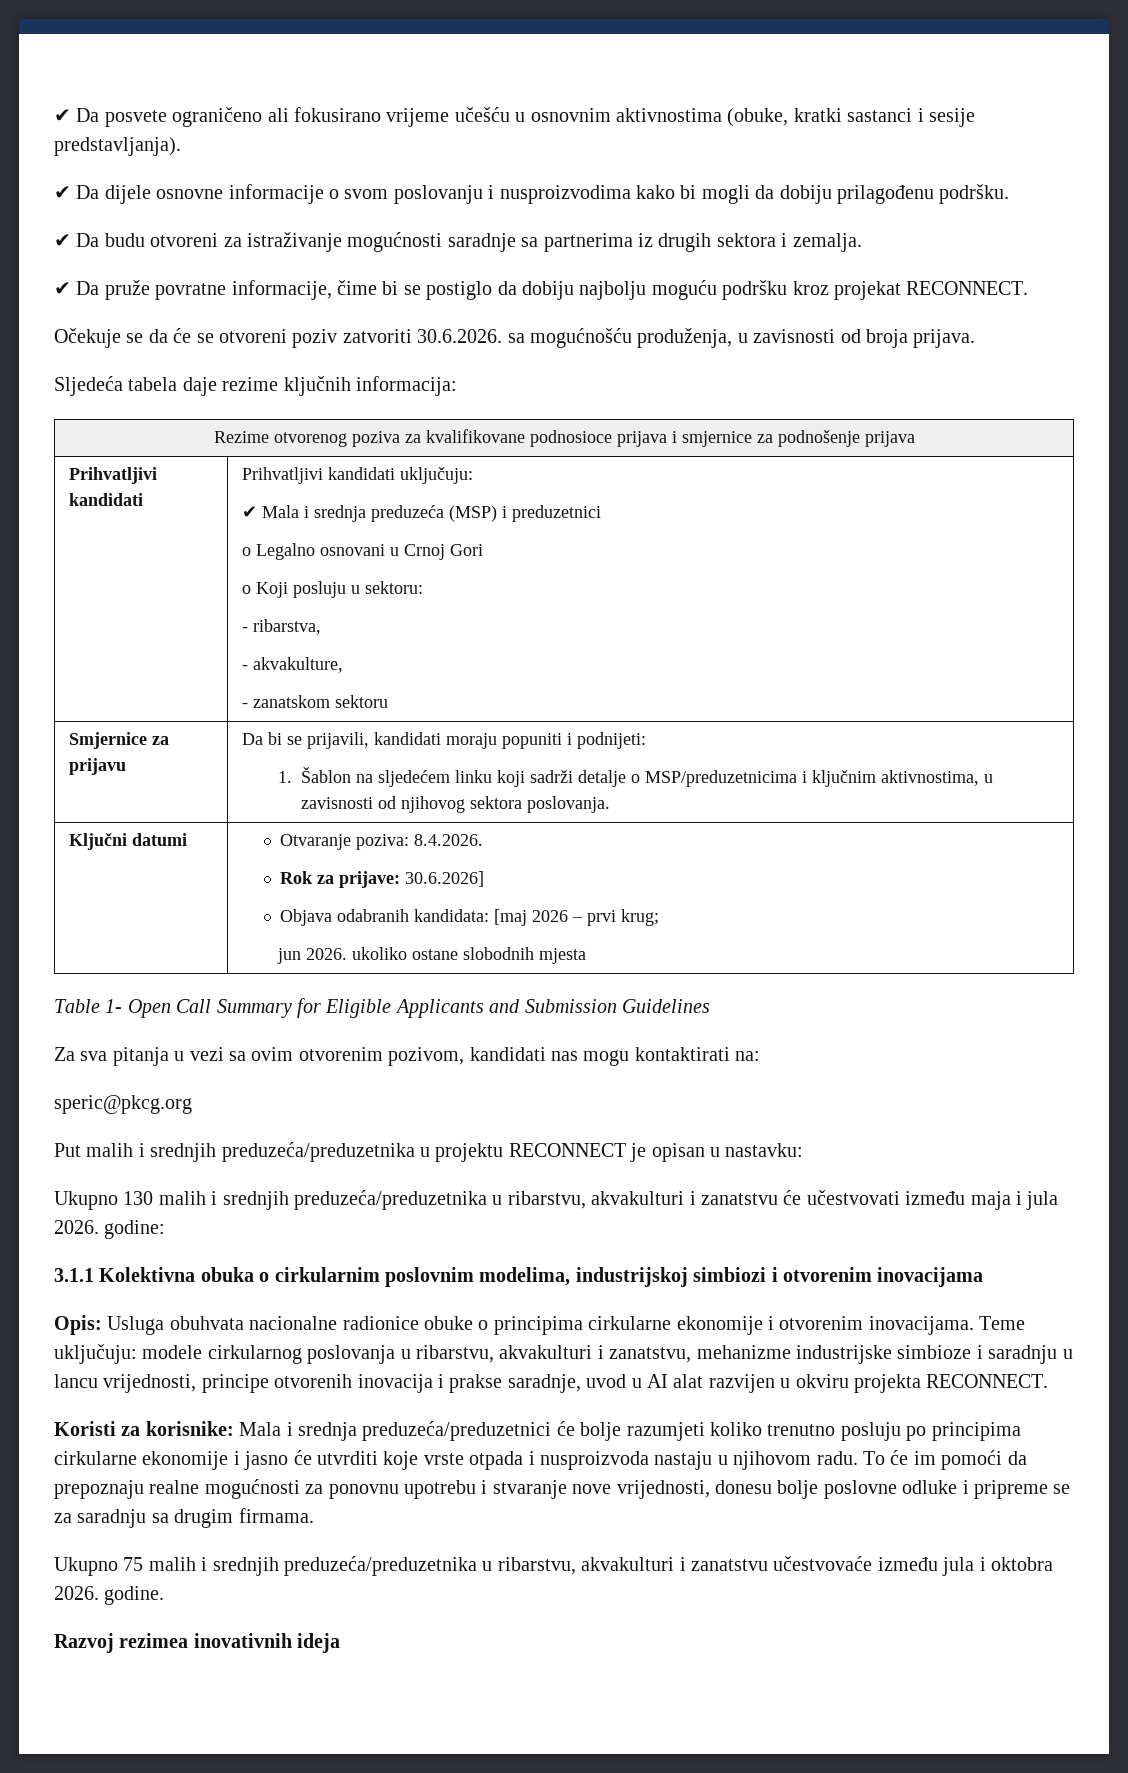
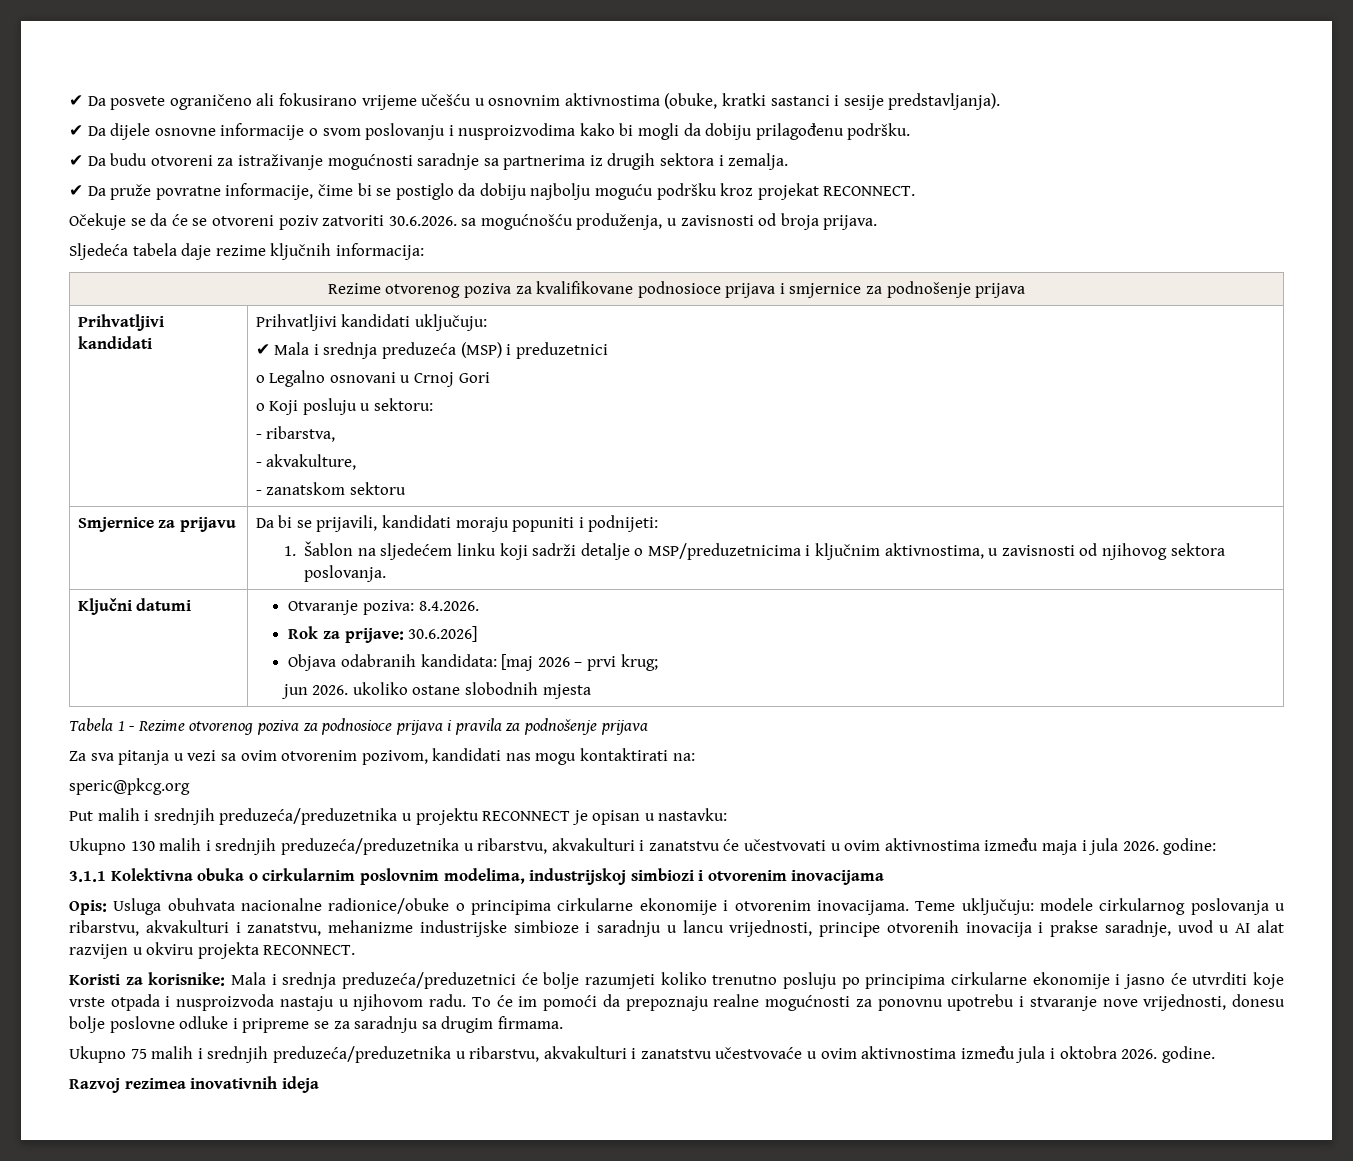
[54,998,710,1018] Table 1- Open Call Summary for Eligible Applicants and Submission Guidelines -> [69,718,648,735] Tabela 1 - Rezime otvorenog poziva za podnosioce prijava i pravila za podnošenje prijava
(900, 1197) none -> [830,838,980,851] u ovim aktivnostima
[342,1316,473,1330] radionice obuke -> [328,898,450,914] radionice/obuke
(873, 1563) none -> [807,1046,957,1059] u ovim aktivnostima

